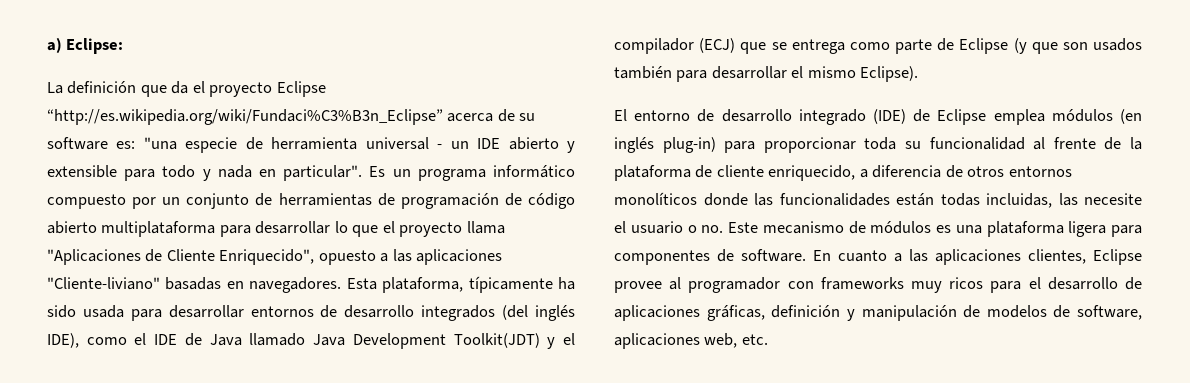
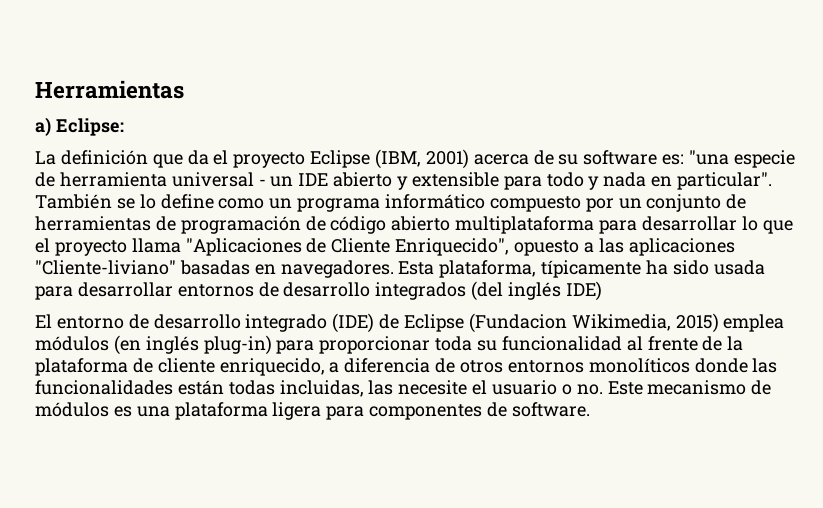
(47, 45) none -> [35,80,184,99] Herramientas //
[47,109,443,125] “http://es.wikipedia.org/wiki/Fundaci%C3%B3n_Eclipse” -> [375,149,469,169] (IBM, 2001)
[369,166,386,177] Es -> [35,194,265,209] También se lo define como
[47,333,576,349] [614,38,1142,54] [614,66,919,82] IDE), como el IDE de Java llamado Java Development Toolkit(JDT) y el compilador (ECJ) que se entrega como parte de Eclipse (y que son usados también para desarrollar el mismo Eclipse). -> [565,281,602,301] IDE)
(987, 117) none -> [468,313,719,333] (Fundacion Wikimedia, 2015)
[813,249,1142,265] [614,277,1142,293] [614,305,1142,321] [614,333,768,349] En cuanto a las aplicaciones clientes, Eclipse provee al programador con frameworks muy ricos para el desarrollo de aplicaciones gráficas, definición y manipulación de modelos de software, aplicaciones web, etc. -> (590, 409) none

